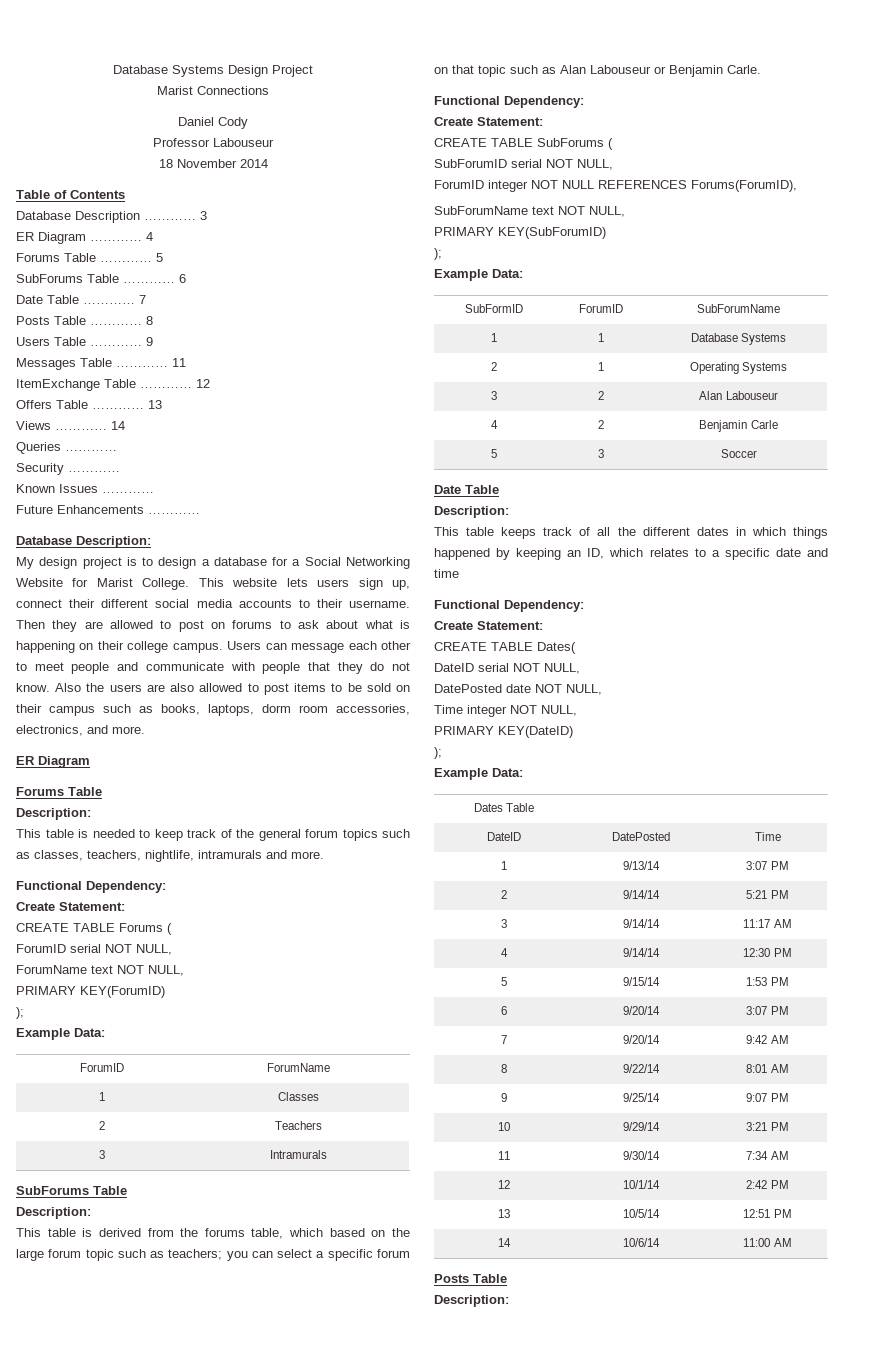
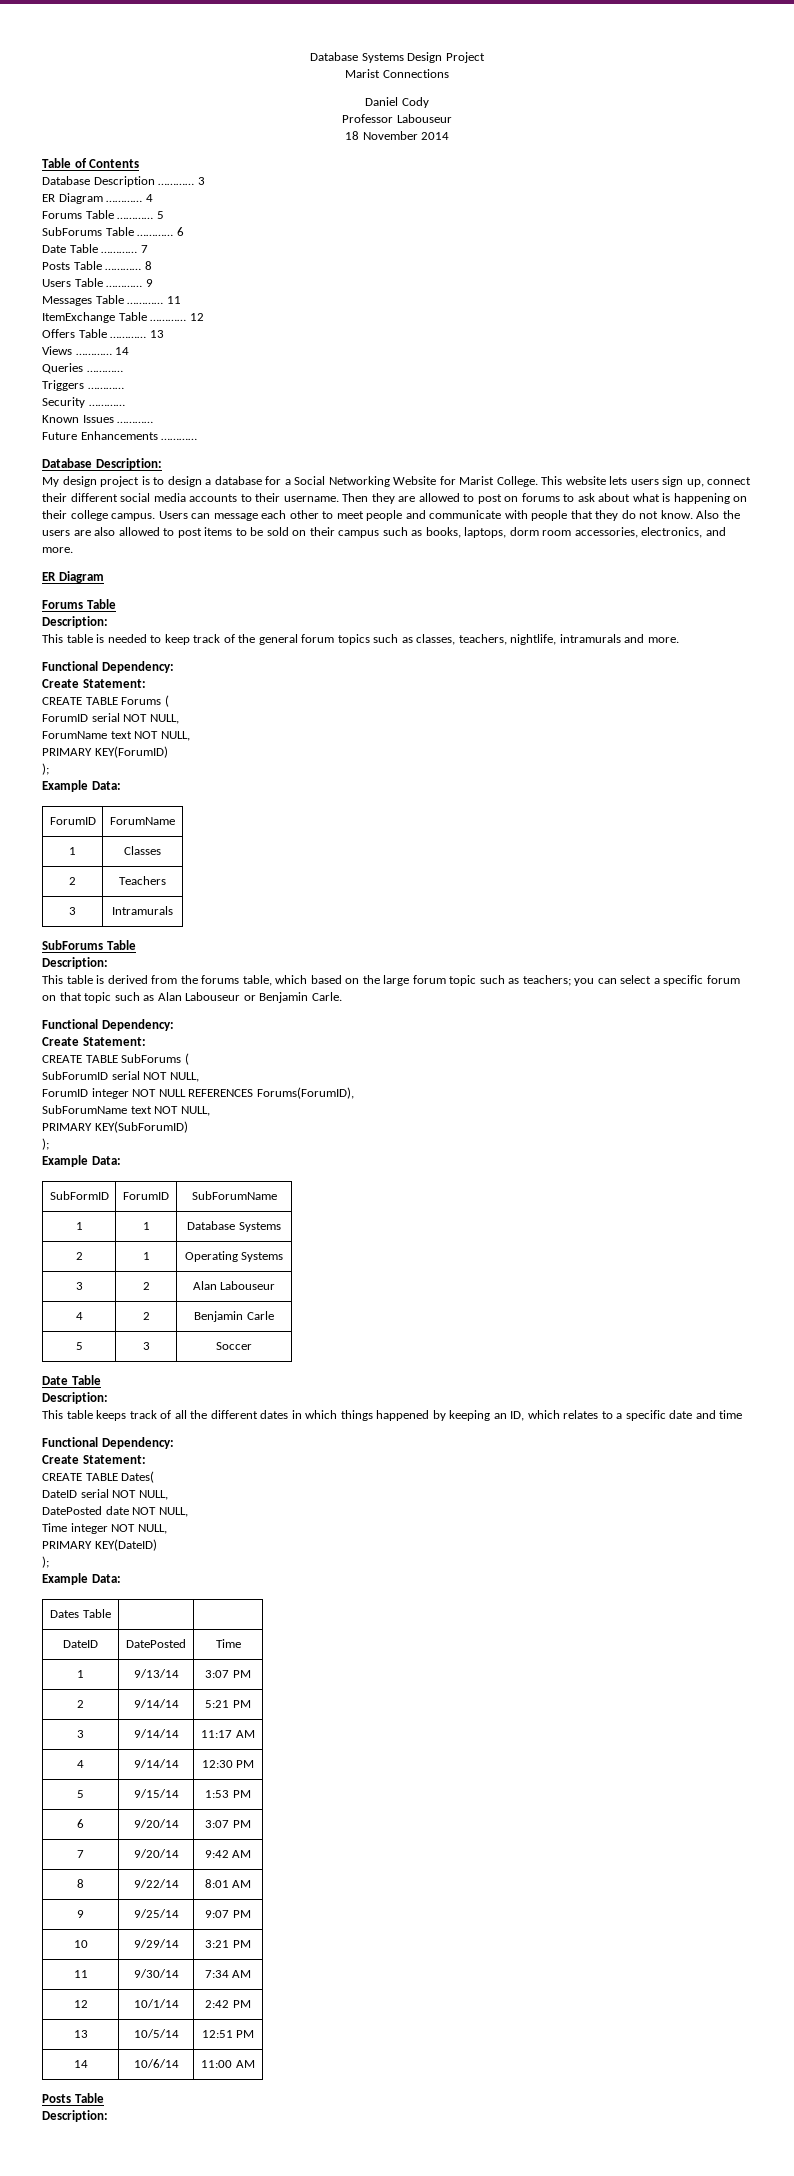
(117, 450) none -> [42,380,124,391] // Triggers …………

